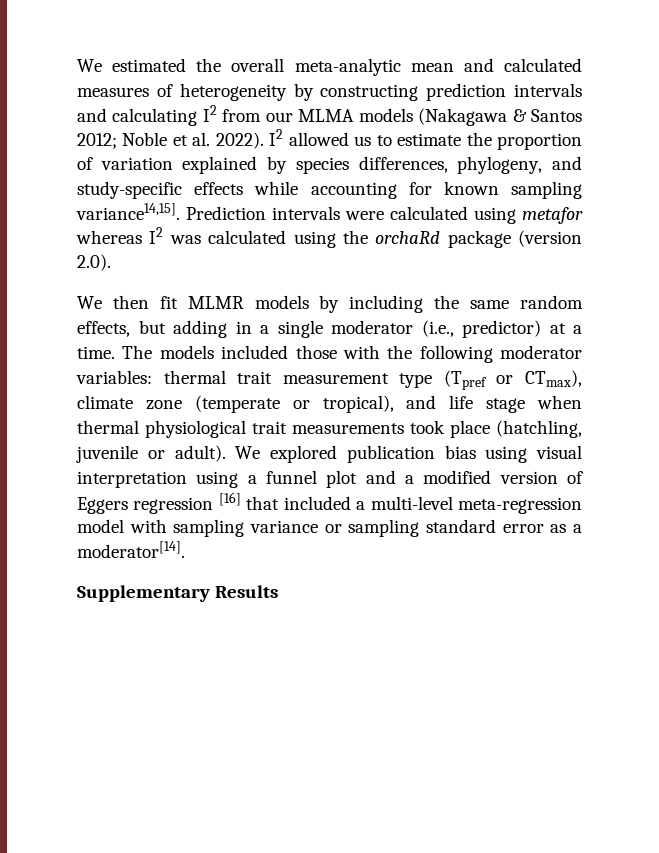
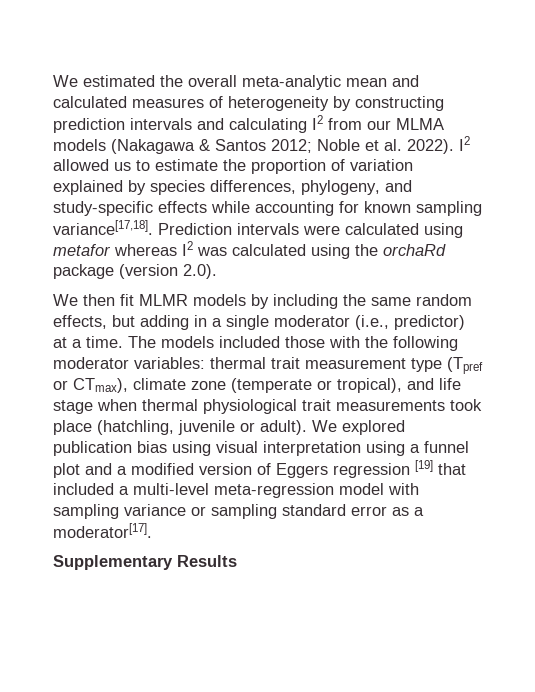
[76,203,180,220] variance14,15]. -> [53,220,153,235] variance[17,18].
[218,492,241,506] [16] -> [415,460,433,472] [19]
[77,541,185,558] moderator[14]. -> [53,523,152,538] moderator[17].

